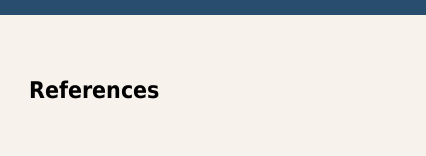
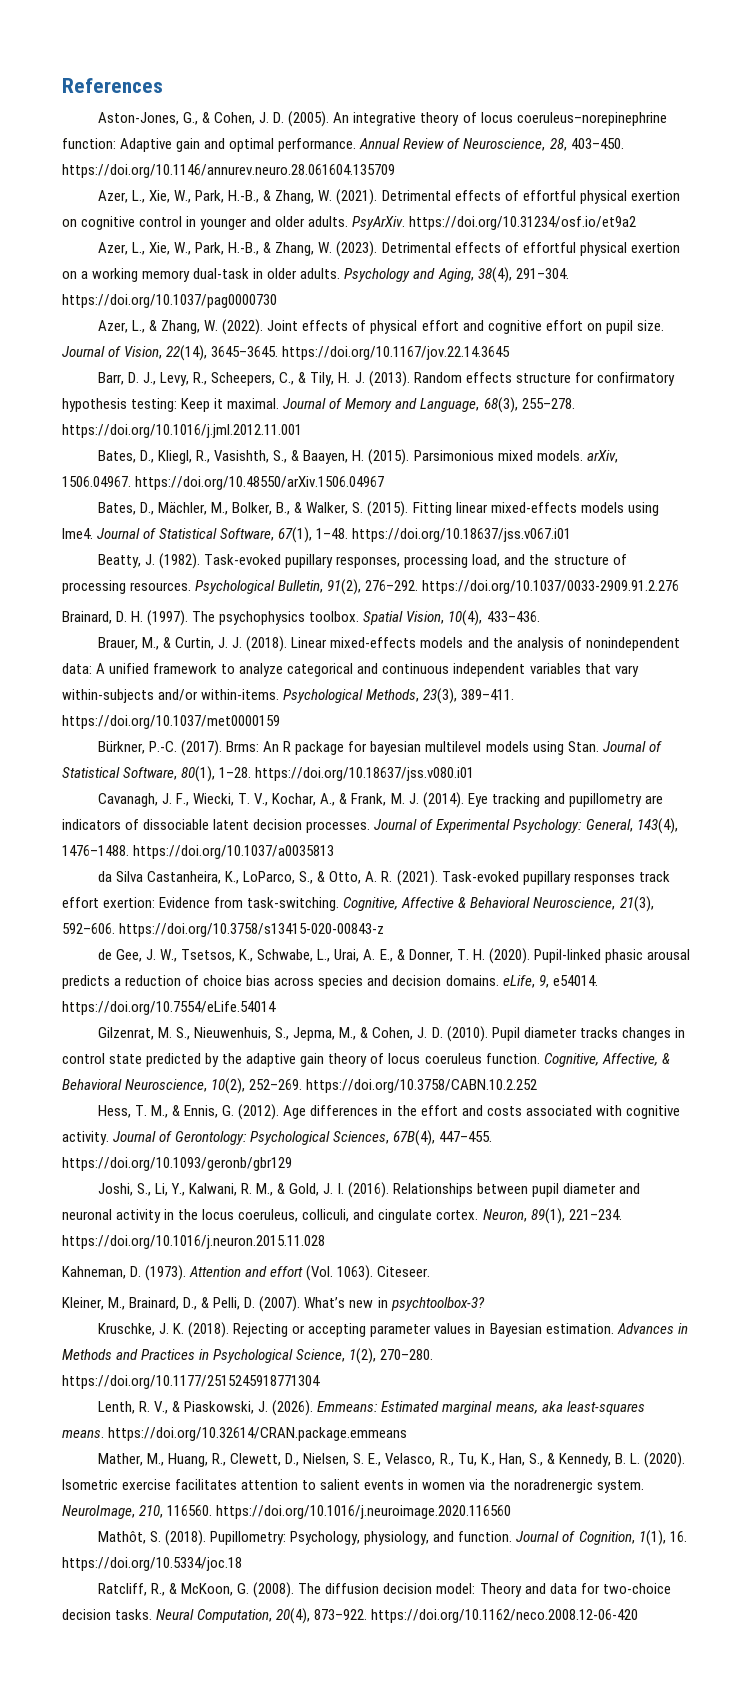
(159, 89) none -> [98,111,667,127] [62,138,624,152] [62,164,395,178] [98,189,680,205] [62,216,637,230] [98,241,680,257] [62,267,569,283] [62,294,277,308] [98,319,664,335] [62,345,511,361] [98,371,675,387] [62,397,575,413] [62,424,302,438] [98,449,618,465] [62,476,385,490] [98,501,659,517] [62,527,572,543] [98,553,627,569] [62,579,680,595] [62,610,540,626] [98,636,680,652] [62,663,639,677] [62,688,515,704] [62,715,280,729] [98,740,662,756] [62,766,475,782] [98,792,663,808] [62,818,678,834] [62,845,335,859] [98,870,670,886] [62,896,654,912] [62,923,385,937] [98,948,690,964] [62,975,598,989] [62,1001,276,1015] [98,1026,685,1042] [62,1053,670,1067] [62,1078,538,1094] [98,1104,680,1120] [62,1130,493,1146] [62,1157,292,1171] [98,1182,640,1198] [62,1208,622,1224] [62,1235,325,1249] [62,1265,431,1281] [62,1296,485,1312] [98,1322,688,1338] [62,1348,434,1364] [62,1375,320,1389] [98,1400,645,1416] [62,1427,408,1441] [98,1452,685,1468] [62,1479,644,1493] [62,1505,512,1519] [98,1530,687,1546] [62,1557,242,1571] [98,1582,671,1598] [62,1608,639,1624] // Aston-Jones, G., & Cohen, J. D. (2005). An integrative theory of locus coeruleus–norepinephrine function: Adaptive gain and optimal performance. Annual Review of Neuroscience, 28, 403–450. https://doi.org/10.1146/annurev.neuro.28.061604.135709 // Azer, L., Xie, W., Park, H.-B., & Zhang, W. (2021). Detrimental effects of effortful physical exertion on cognitive control in younger and older adults. PsyArXiv. https://doi.org/10.31234/osf.io/et9a2 // Azer, L., Xie, W., Park, H.-B., & Zhang, W. (2023). Detrimental effects of effortful physical exertion on a working memory dual-task in older adults. Psychology and Aging, 38(4), 291–304. https://doi.org/10.1037/pag0000730 // Azer, L., & Zhang, W. (2022). Joint effects of physical effort and cognitive effort on pupil size. Journal of Vision, 22(14), 3645–3645. https://doi.org/10.1167/jov.22.14.3645 // Barr, D. J., Levy, R., Scheepers, C., & Tily, H. J. (2013). Random effects structure for confirmatory hypothesis testing: Keep it maximal. Journal of Memory and Language, 68(3), 255–278. https://doi.org/10.1016/j.jml.2012.11.001 // Bates, D., Kliegl, R., Vasishth, S., & Baayen, H. (2015). Parsimonious mixed models. arXiv, 1506.04967. https://doi.org/10.48550/arXiv.1506.04967 // Bates, D., Mächler, M., Bolker, B., & Walker, S. (2015). Fitting linear mixed-effects models using lme4. Journal of Statistical Software, 67(1), 1–48. https://doi.org/10.18637/jss.v067.i01 // Beatty, J. (1982). Task-evoked pupillary responses, processing load, and the structure of processing resources. Psychological Bulletin, 91(2), 276–292. https://doi.org/10.1037/0033-2909.91.2.276 // Brainard, D. H. (1997). The psychophysics toolbox. Spatial Vision, 10(4), 433–436. // Brauer, M., & Curtin, J. J. (2018). Linear mixed-effects models and the analysis of nonindependent data: A unified framework to analyze categorical and continuous independent variables that vary within-subjects and/or within-items. Psychological Methods, 23(3), 389–411. https://doi.org/10.1037/met0000159 // Bürkner, P.-C. (2017). Brms: An R package for bayesian multilevel models using Stan. Journal of Statistical Software, 80(1), 1–28. https://doi.org/10.18637/jss.v080.i01 // Cavanagh, J. F., Wiecki, T. V., Kochar, A., & Frank, M. J. (2014). Eye tracking and pupillometry are indicators of dissociable latent decision processes. Journal of Experimental Psychology: General, 143(4), 1476–1488. https://doi.org/10.1037/a0035813 // da Silva Castanheira, K., LoParco, S., & Otto, A. R. (2021). Task-evoked pupillary responses track effort exertion: Evidence from task-switching. Cognitive, Affective & Behavioral Neuroscience, 21(3), 592–606. https://doi.org/10.3758/s13415-020-00843-z // de Gee, J. W., Tsetsos, K., Schwabe, L., Urai, A. E., & Donner, T. H. (2020). Pupil-linked phasic arousal predicts a reduction of choice bias across species and decision domains. eLife, 9, e54014. https://doi.org/10.7554/eLife.54014 // Gilzenrat, M. S., Nieuwenhuis, S., Jepma, M., & Cohen, J. D. (2010). Pupil diameter tracks changes in control state predicted by the adaptive gain theory of locus coeruleus function. Cognitive, Affective, & Behavioral Neuroscience, 10(2), 252–269. https://doi.org/10.3758/CABN.10.2.252 // Hess, T. M., & Ennis, G. (2012). Age differences in the effort and costs associated with cognitive activity. Journal of Gerontology: Psychological Sciences, 67B(4), 447–455. https://doi.org/10.1093/geronb/gbr129 // Joshi, S., Li, Y., Kalwani, R. M., & Gold, J. I. (2016). Relationships between pupil diameter and neuronal activity in the locus coeruleus, colliculi, and cingulate cortex. Neuron, 89(1), 221–234. https://doi.org/10.1016/j.neuron.2015.11.028 // Kahneman, D. (1973). Attention and effort (Vol. 1063). Citeseer. // Kleiner, M., Brainard, D., & Pelli, D. (2007). What’s new in psychtoolbox-3? // Kruschke, J. K. (2018). Rejecting or accepting parameter values in Bayesian estimation. Advances in Methods and Practices in Psychological Science, 1(2), 270–280. https://doi.org/10.1177/2515245918771304 // Lenth, R. V., & Piaskowski, J. (2026). Emmeans: Estimated marginal means, aka least-squares means. https://doi.org/10.32614/CRAN.package.emmeans // Mather, M., Huang, R., Clewett, D., Nielsen, S. E., Velasco, R., Tu, K., Han, S., & Kennedy, B. L. (2020). Isometric exercise facilitates attention to salient events in women via the noradrenergic system. NeuroImage, 210, 116560. https://doi.org/10.1016/j.neuroimage.2020.116560 // Mathôt, S. (2018). Pupillometry: Psychology, physiology, and function. Journal of Cognition, 1(1), 16. https://doi.org/10.5334/joc.18 // Ratcliff, R., & McKoon, G. (2008). The diffusion decision model: Theory and data for two-choice decision tasks. Neural Computation, 20(4), 873–922. https://doi.org/10.1162/neco.2008.12-06-420

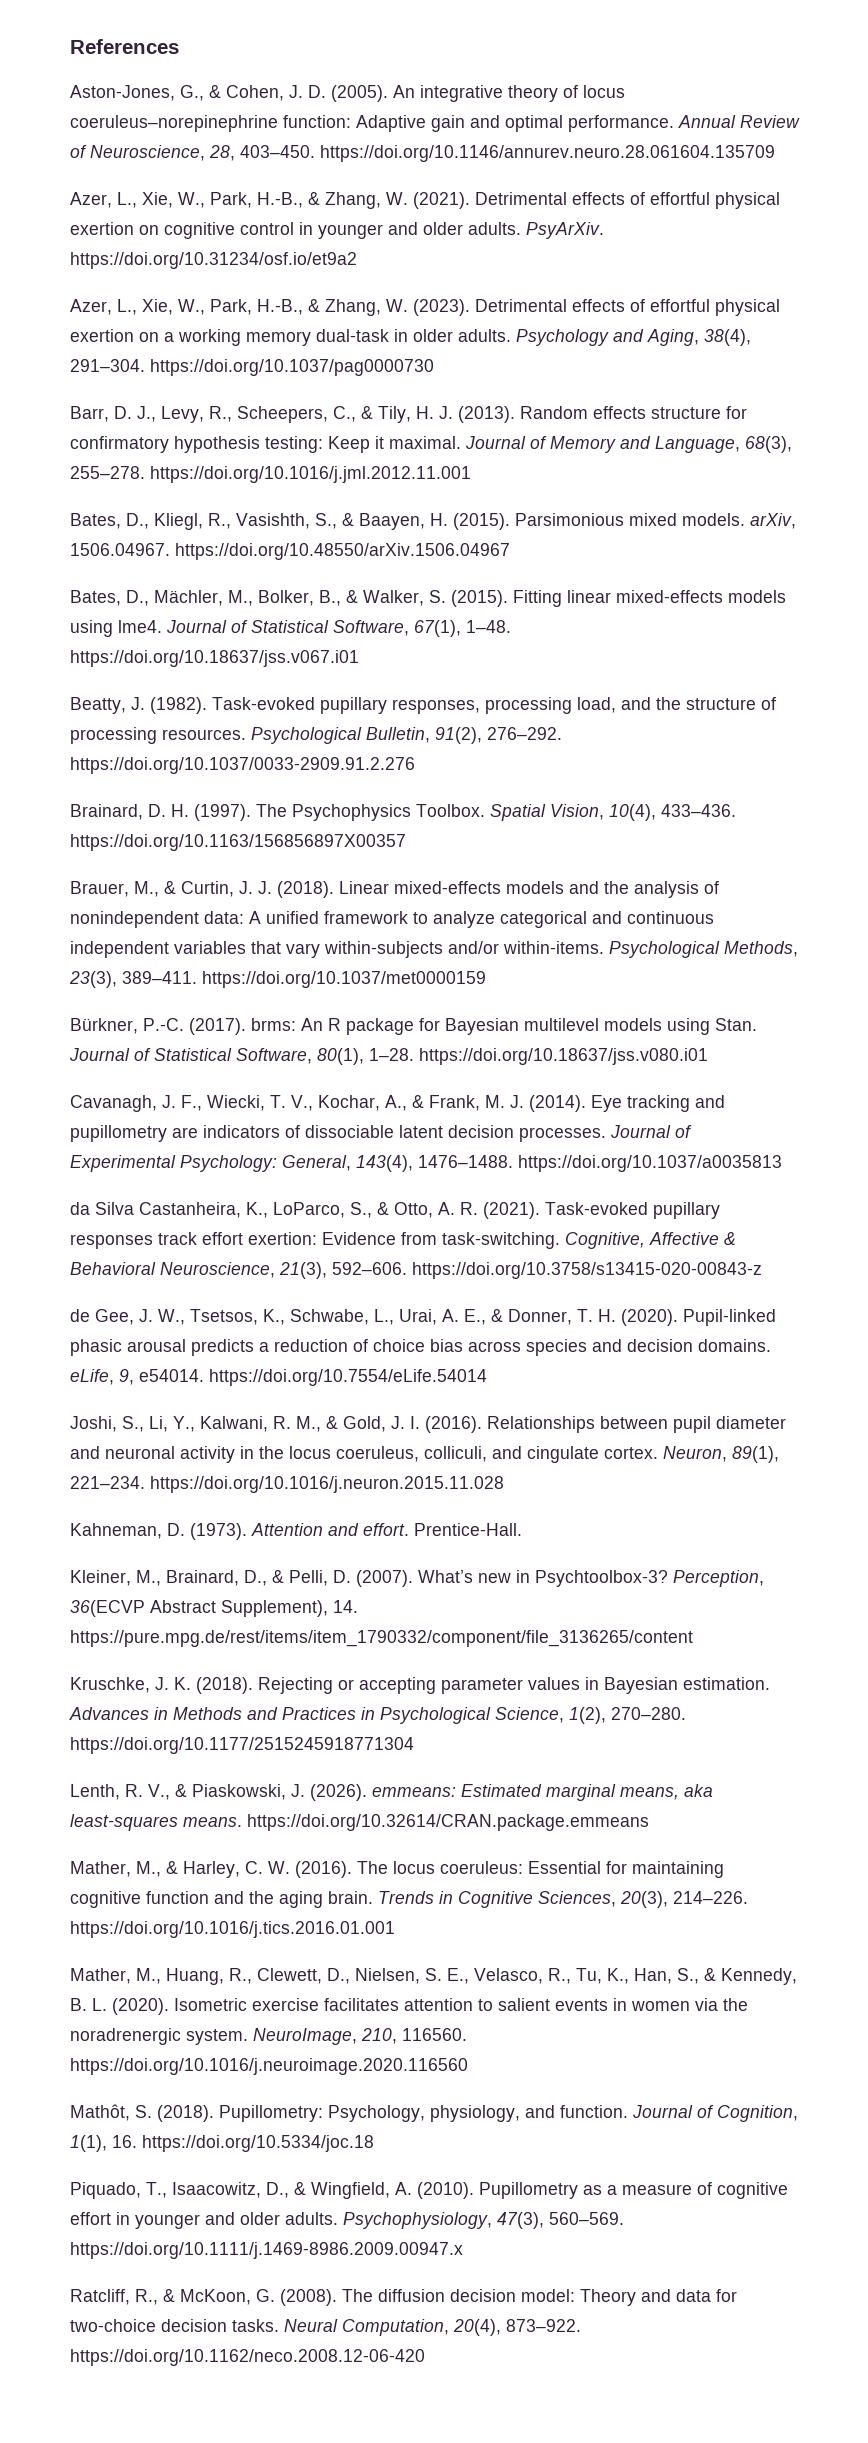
[98,319,664,335] [62,345,511,361] // Azer, L., & Zhang, W. (2022). Joint effects of physical effort and cognitive effort on pupil size. Journal of Vision, 22(14), 3645–3645. https://doi.org/10.1167/jov.22.14.3645 -> (434, 367) none
[219,611,360,625] psychophysics toolbox. -> [292,804,485,821] Psychophysics Toolbox.
(540, 616) none -> [70,834,406,851] https://doi.org/10.1163/156856897X00357
[226,741,260,752] Brms: -> [251,1018,296,1031] brms:
[370,741,422,755] bayesian -> [445,1018,519,1035] Bayesian
[98,1026,685,1042] [62,1053,670,1067] [62,1078,538,1094] [98,1104,680,1120] [62,1130,493,1146] [62,1157,292,1171] // Gilzenrat, M. S., Nieuwenhuis, S., Jepma, M., & Cohen, J. D. (2010). Pupil diameter tracks changes in control state predicted by the adaptive gain theory of locus coeruleus function. Cognitive, Affective, & Behavioral Neuroscience, 10(2), 252–269. https://doi.org/10.3758/CABN.10.2.252 // Hess, T. M., & Ennis, G. (2012). Age differences in the effort and costs associated with cognitive activity. Journal of Gerontology: Psychological Sciences, 67B(4), 447–455. https://doi.org/10.1093/geronb/gbr129 -> (487, 1377) none
[270,1265,431,1281] effort (Vol. 1063). Citeseer. -> [363,1523,522,1536] effort. Prentice-Hall.
[390,1297,485,1311] psychtoolbox-3? -> [535,1570,764,1587] [70,1600,358,1617] [70,1630,693,1647] Psychtoolbox-3? Perception, 36(ECVP Abstract Supplement), 14. https://pure.mpg.de/rest/items/item_1790332/component/file_3136265/content
[317,1401,379,1412] Emmeans: -> [372,1787,456,1797] emmeans:
(408, 1434) none -> [70,1861,724,1878] [70,1891,748,1908] [70,1921,395,1938] // Mather, M., & Harley, C. W. (2016). The locus coeruleus: Essential for maintaining cognitive function and the aging brain. Trends in Cognitive Sciences, 20(3), 214–226. https://doi.org/10.1016/j.tics.2016.01.001
(242, 1564) none -> [70,2182,788,2199] [70,2212,624,2229] [70,2242,463,2259] // Piquado, T., Isaacowitz, D., & Wingfield, A. (2010). Pupillometry as a measure of cognitive effort in younger and older adults. Psychophysiology, 47(3), 560–569. https://doi.org/10.1111/j.1469-8986.2009.00947.x

